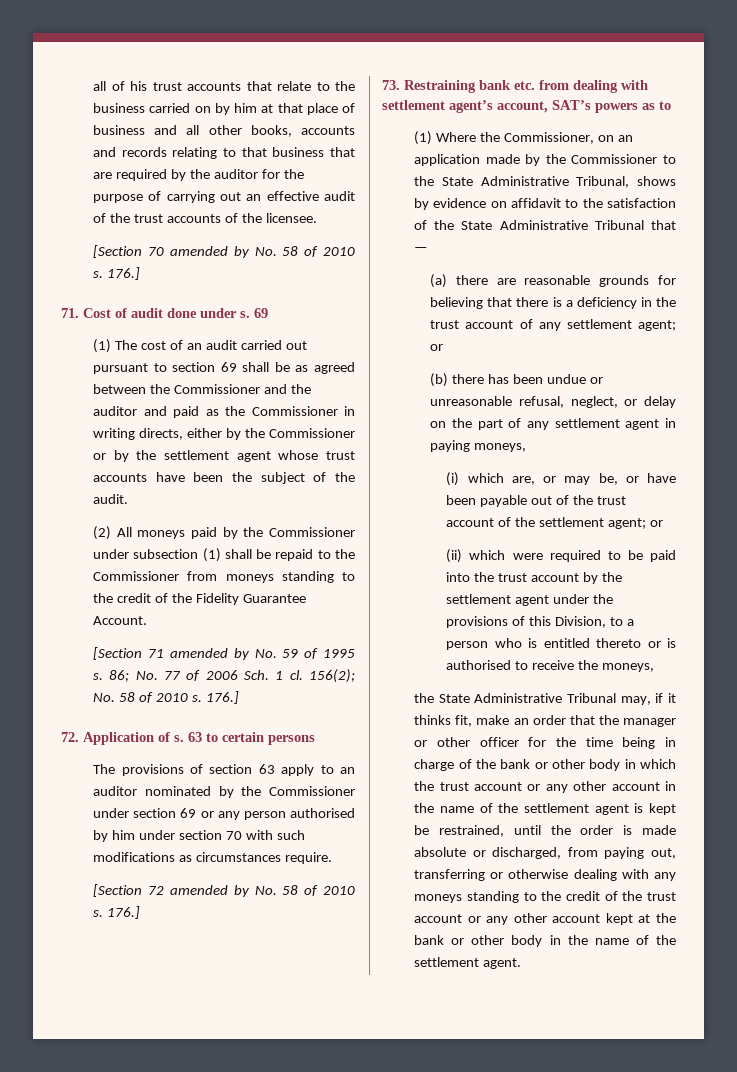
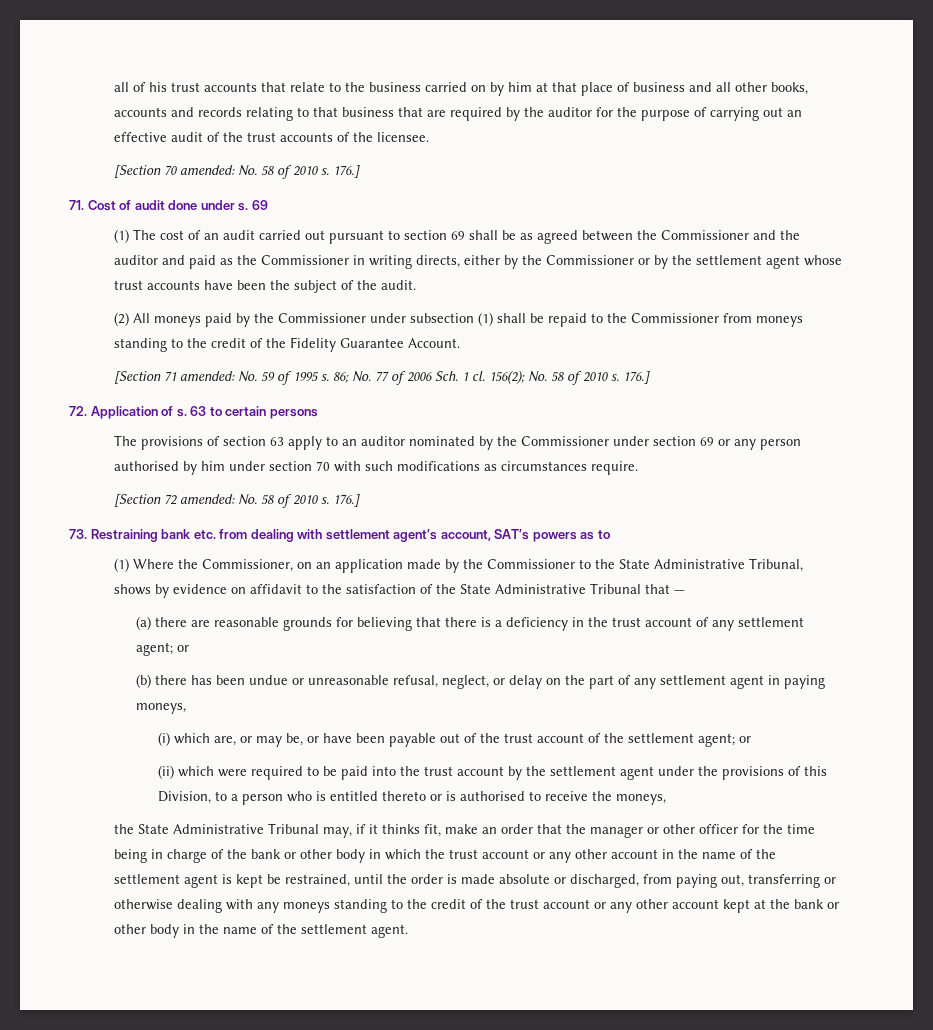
[169,246,250,258] amended by -> [179,165,235,175] amended:
[169,648,250,660] amended by -> [179,371,235,381] amended:
[169,885,250,897] amended by -> [179,494,235,504] amended:

